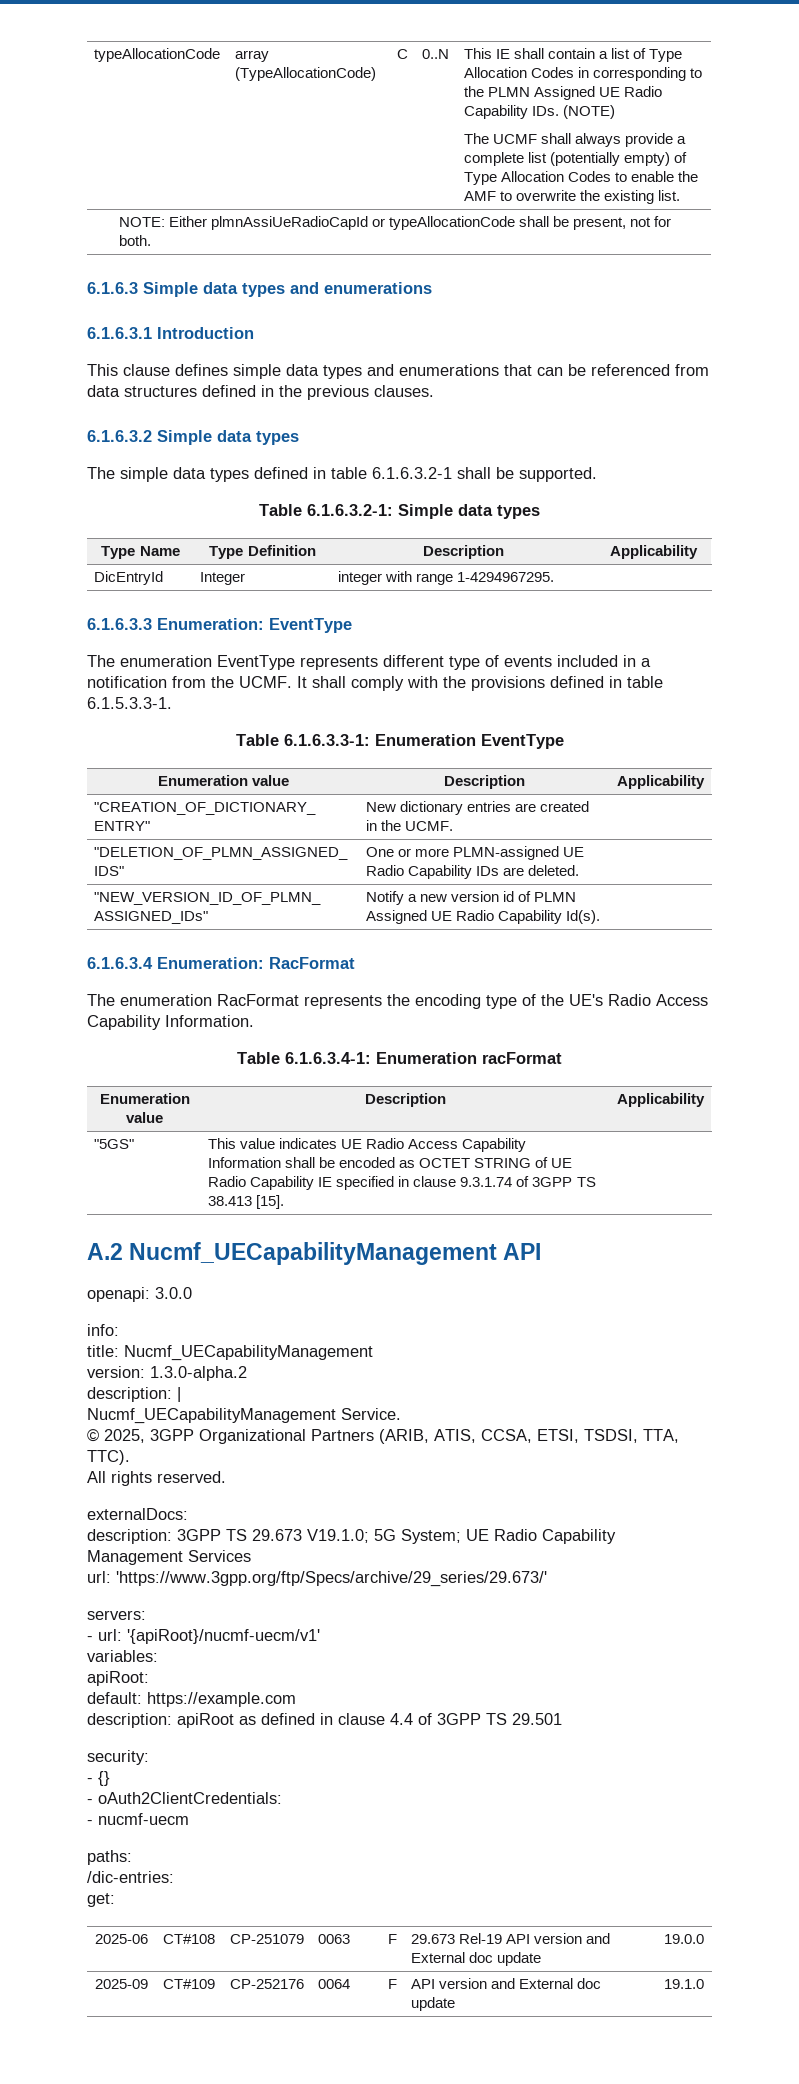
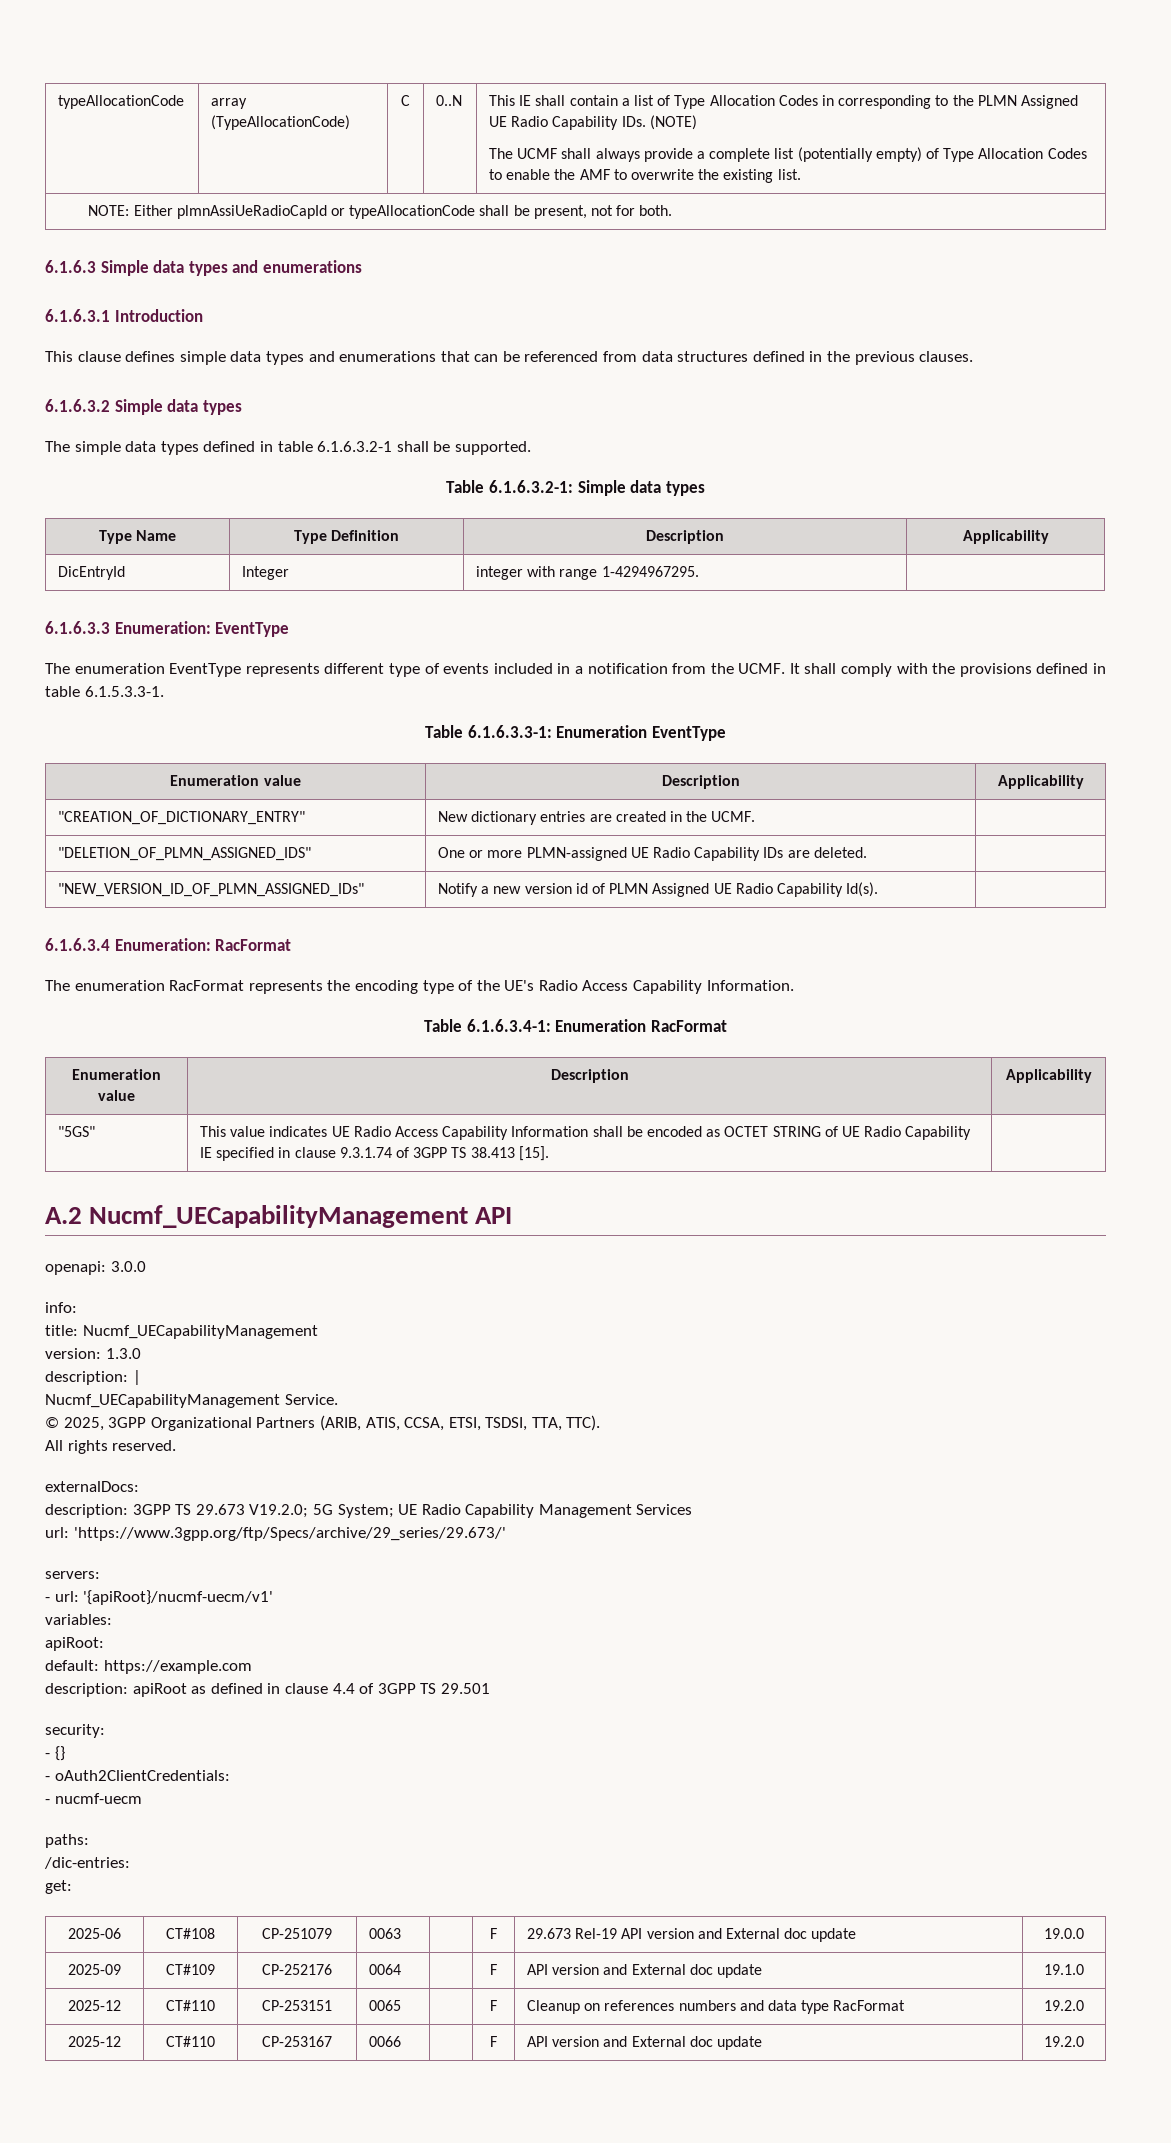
[482,1052,562,1064] racFormat -> [650,1020,727,1032] RacFormat
[150,1366,247,1381] 1.3.0-alpha.2 -> [105,1348,141,1359] 1.3.0
[307,1529,369,1543] V19.1.0; -> [249,1504,309,1518] V19.2.0;
(704, 1984) none -> [68,2000,121,2011] [166,2000,215,2011] [262,2000,332,2011] [369,2000,402,2011] [490,2000,497,2011] [527,2000,906,2014] [1044,2000,1084,2011] [68,2036,121,2047] [166,2036,215,2047] [262,2036,332,2047] [369,2036,402,2047] [490,2036,497,2047] [527,2036,763,2050] [1044,2036,1084,2047] // 2025-12 | CT#110 | CP-253151 | 0065 | | F | Cleanup on references numbers and data type RacFormat | 19.2.0 // 2025-12 | CT#110 | CP-253167 | 0066 | | F | API version and External doc update | 19.2.0

